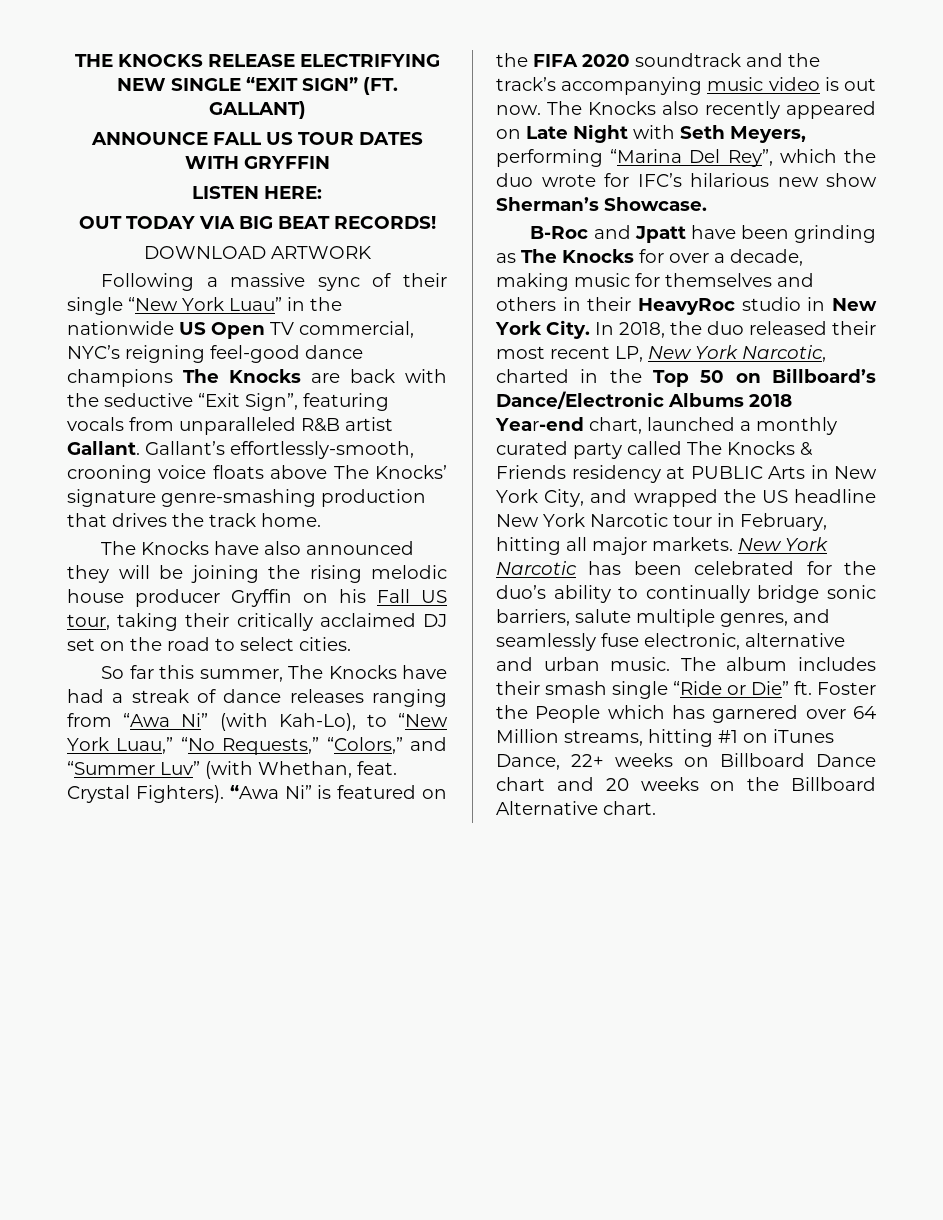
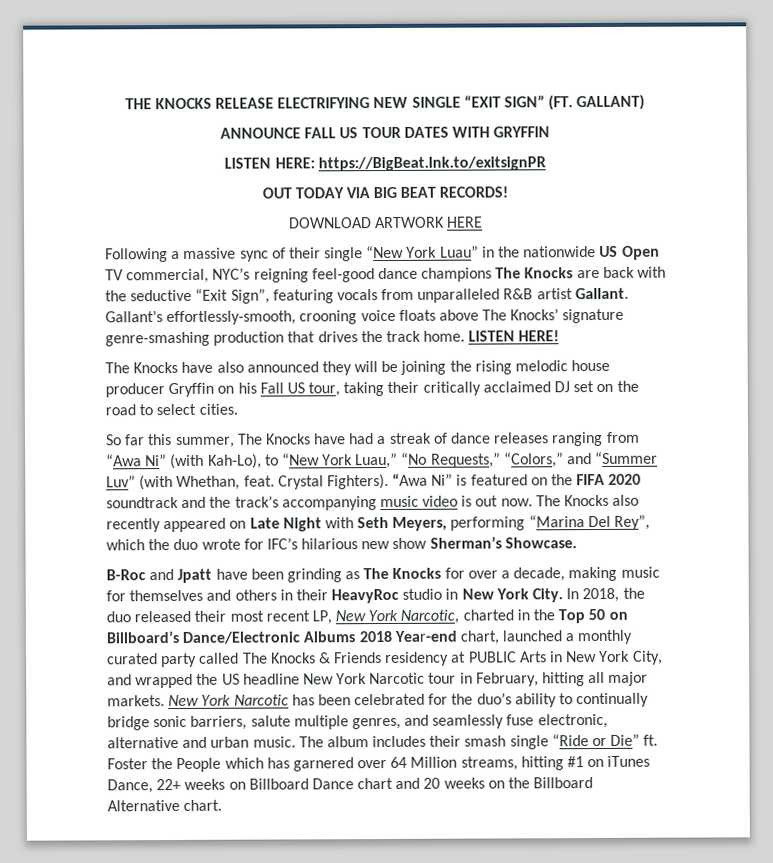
(322, 192) none -> [317,156,546,172] https://BigBeat.lnk.to/exitsignPR
(372, 252) none -> [446,216,484,228] HERE
(321, 520) none -> [468,330,560,342] LISTEN HERE!

